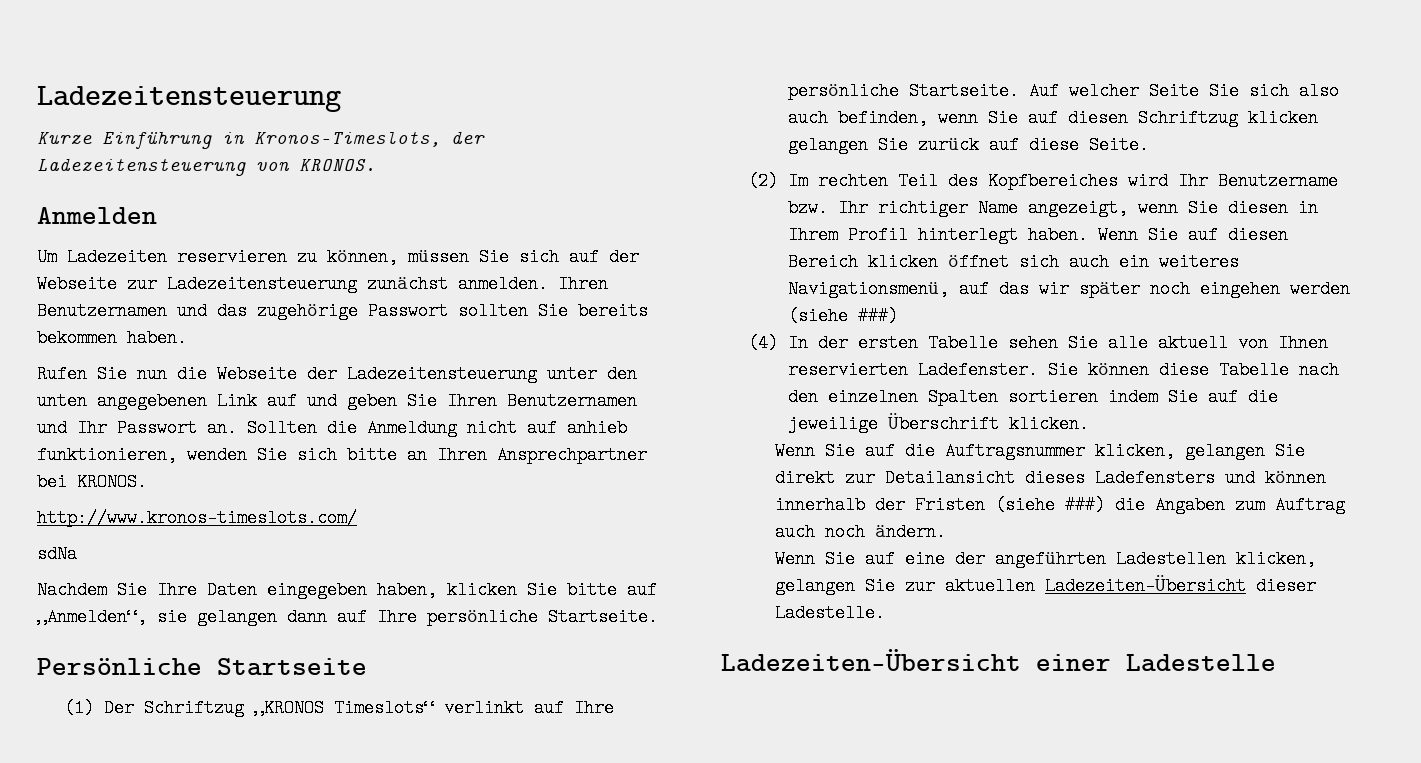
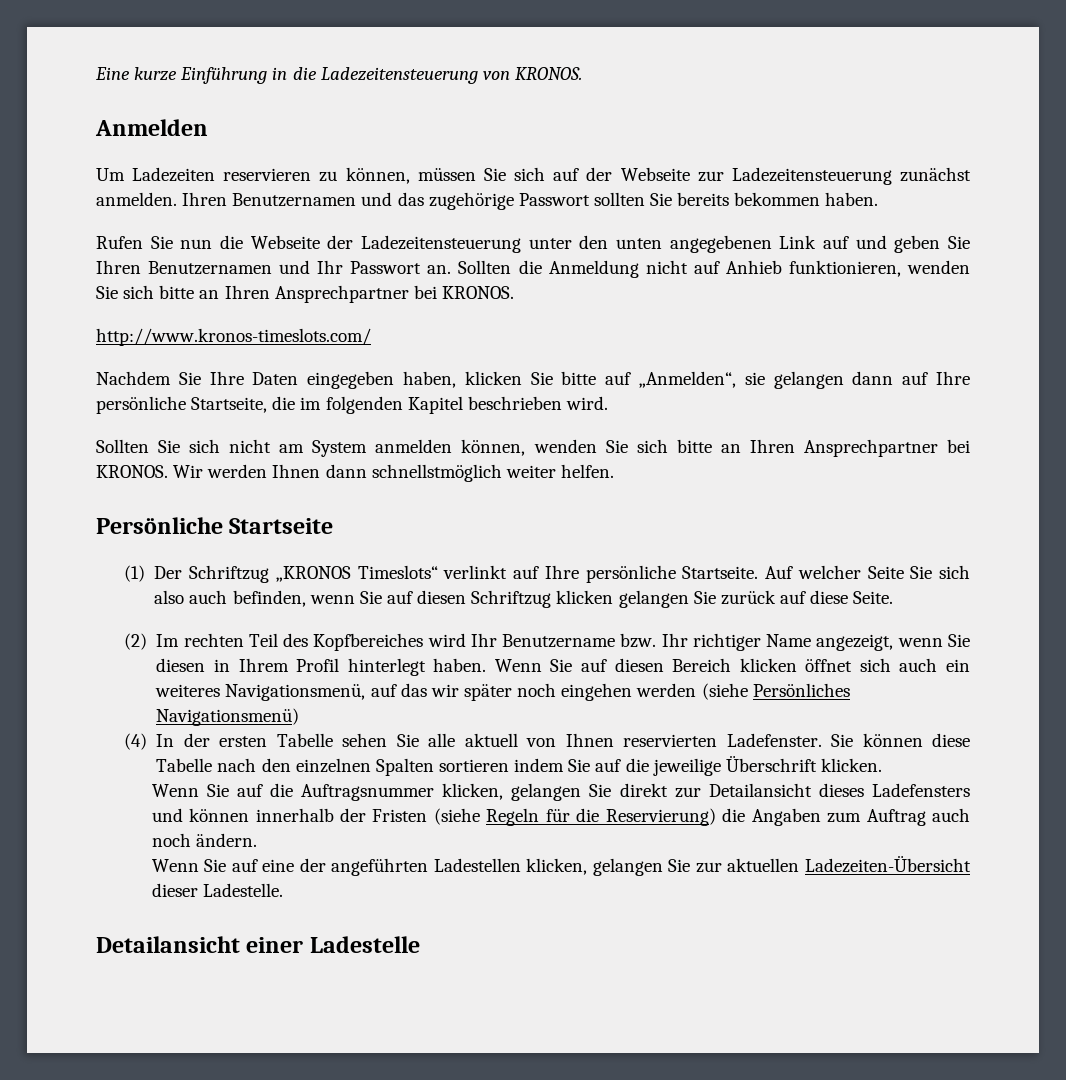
[37,86,341,112] [37,130,485,149] Ladezeitensteuerung // Kurze Einführung in Kronos-Timeslots, der -> [95,67,317,84] Eine kurze Einführung in die
[567,419,627,437] anhieb -> [725,260,782,274] Anhieb
[37,545,77,563] // sdNa -> (371, 337) none
[548,608,658,626] Startseite. -> [191,396,608,414] [96,439,971,457] [96,464,614,482] Startseite, die im folgenden Kapitel beschrieben wird. // Sollten Sie sich nicht am System anmelden können, wenden Sie sich bitte an Ihren Ansprechpartner bei KRONOS. Wir werden Ihnen dann schnellstmöglich weiter helfen.
[857,307,898,325] ###) -> [752,683,850,697] [156,708,300,726] Persönliches Navigationsmenü)
[1065,496,1106,514] ###) -> [486,808,716,826] Regeln für die Reservierung)
[721,649,1021,672] Ladezeiten-Übersicht -> [96,936,240,953] Detailansicht

